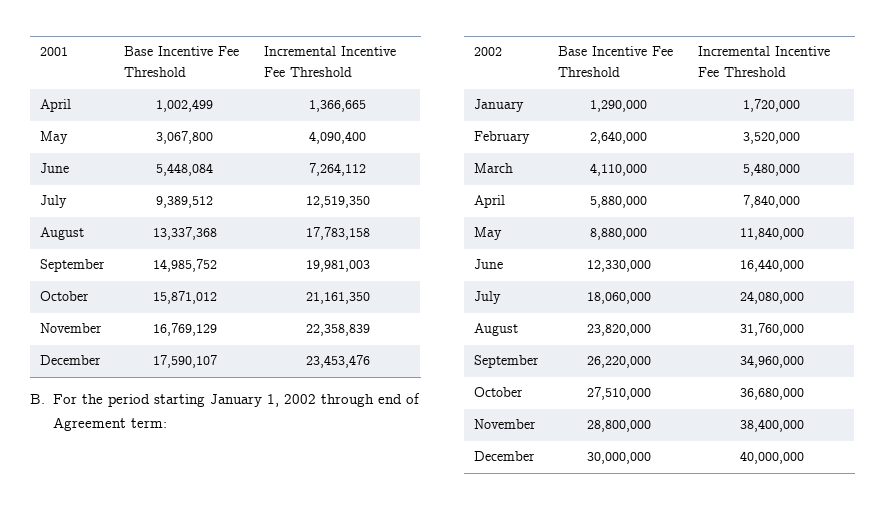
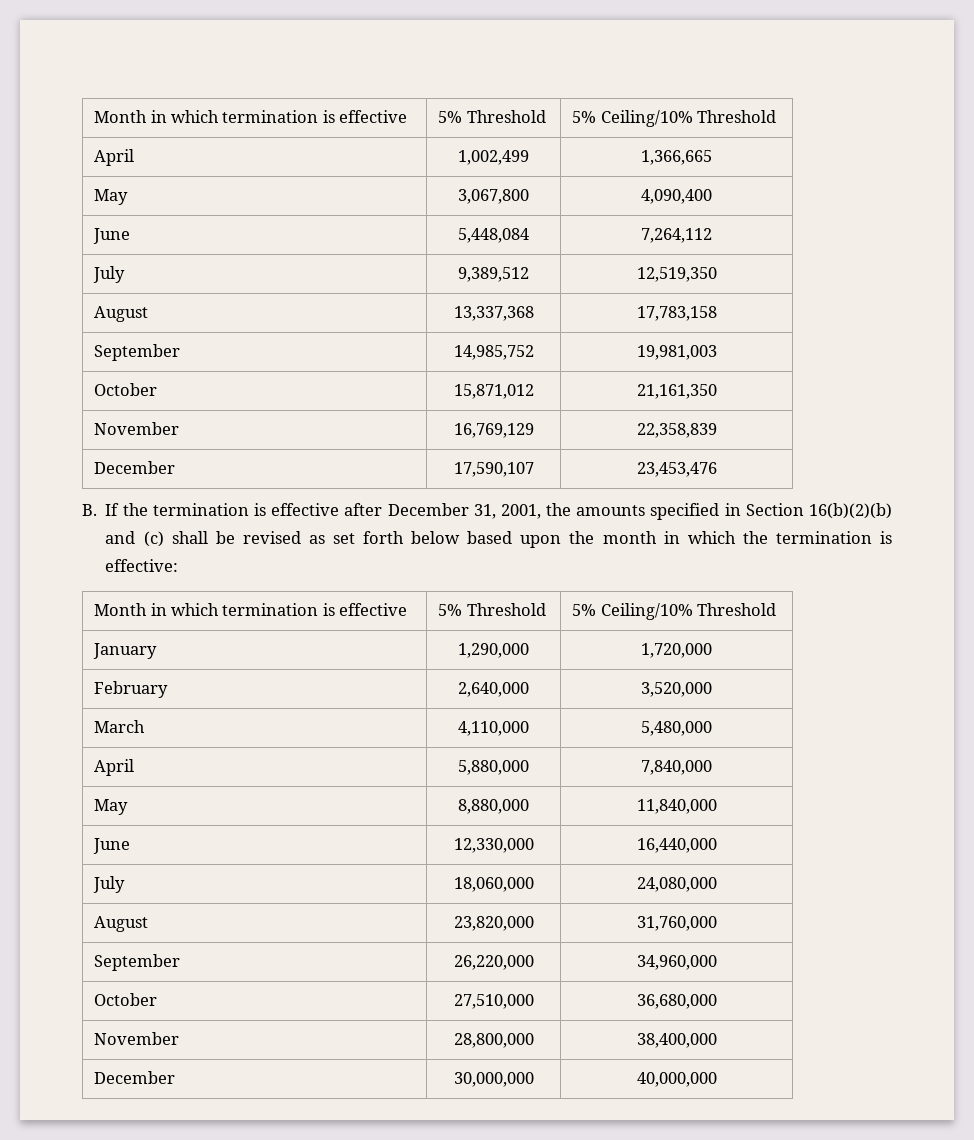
[39,47,68,56] [123,46,239,56] [123,67,186,77] [263,46,396,56] [263,67,285,77] 2001 | Base Incentive Fee Threshold | Incremental Incentive Fee -> [94,110,408,123] [438,110,546,123] [572,110,693,127] Month in which termination is effective | 5% Threshold | 5% Ceiling/10%
[52,393,420,407] [52,417,167,431] [473,47,502,56] [557,46,673,56] [557,67,620,77] [697,46,830,56] [697,67,719,77] For the period starting January 1, 2002 through end of Agreement term: // 2002 | Base Incentive Fee Threshold | Incremental Incentive Fee -> [105,503,892,520] [105,531,892,548] [105,559,179,572] [94,603,408,616] [438,603,546,616] [572,603,693,620] If the termination is effective after December 31, 2001, the amounts specified in Section 16(b)(2)(b) and (c) shall be revised as set forth below based upon the month in which the termination is effective: // Month in which termination is effective | 5% Threshold | 5% Ceiling/10%

